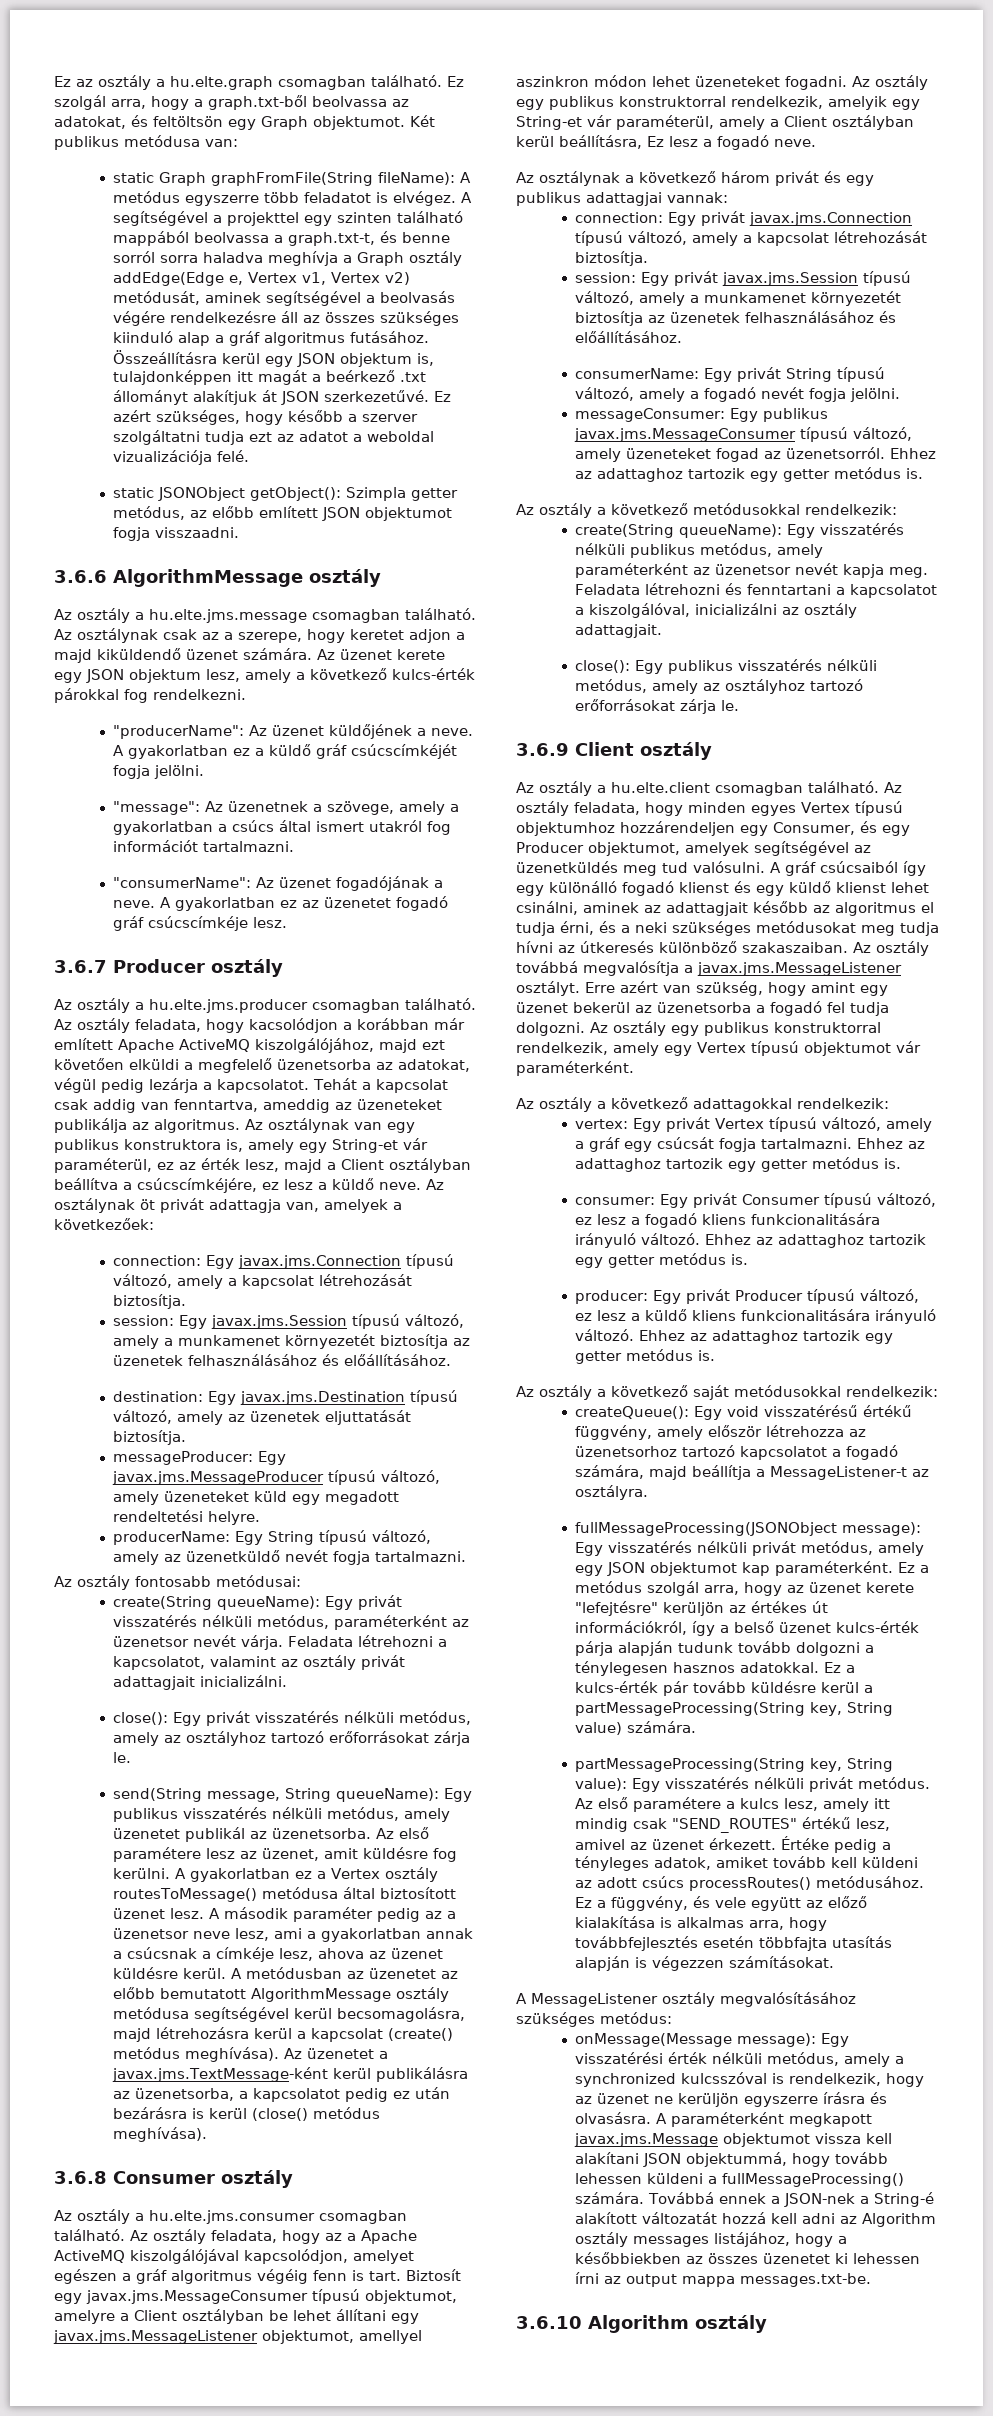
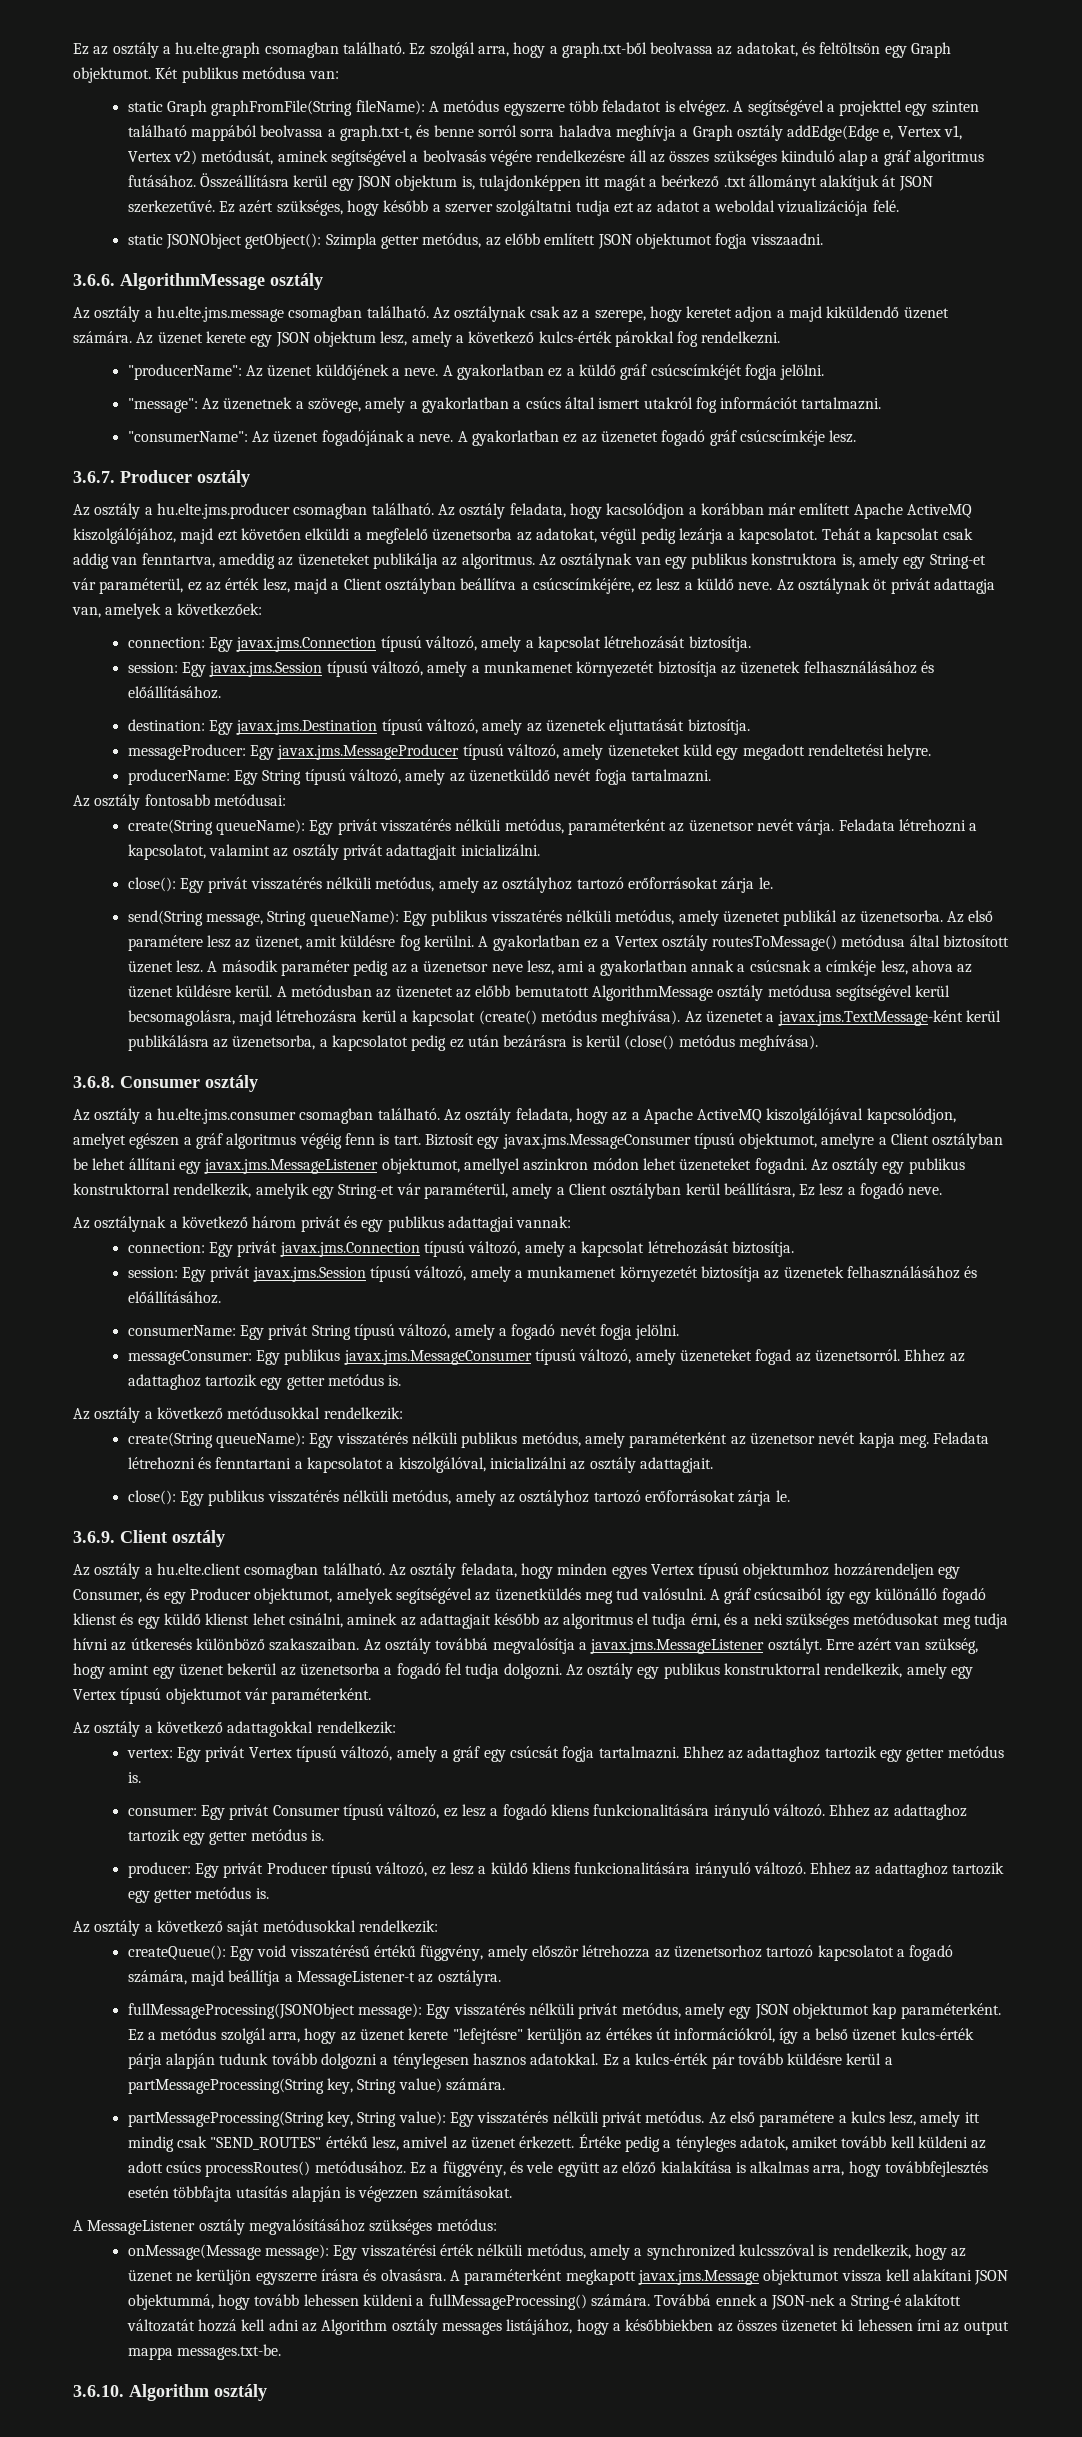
[54,570,107,583] 3.6.6 -> [73,274,115,286] 3.6.6.
[54,960,107,973] 3.6.7 -> [73,471,115,483] 3.6.7.
[54,2171,107,2184] 3.6.8 -> [73,1076,115,1088] 3.6.8.
[516,743,569,756] 3.6.9 -> [73,1531,115,1543] 3.6.9.
[516,2316,582,2329] 3.6.10 -> [73,2385,124,2397] 3.6.10.

